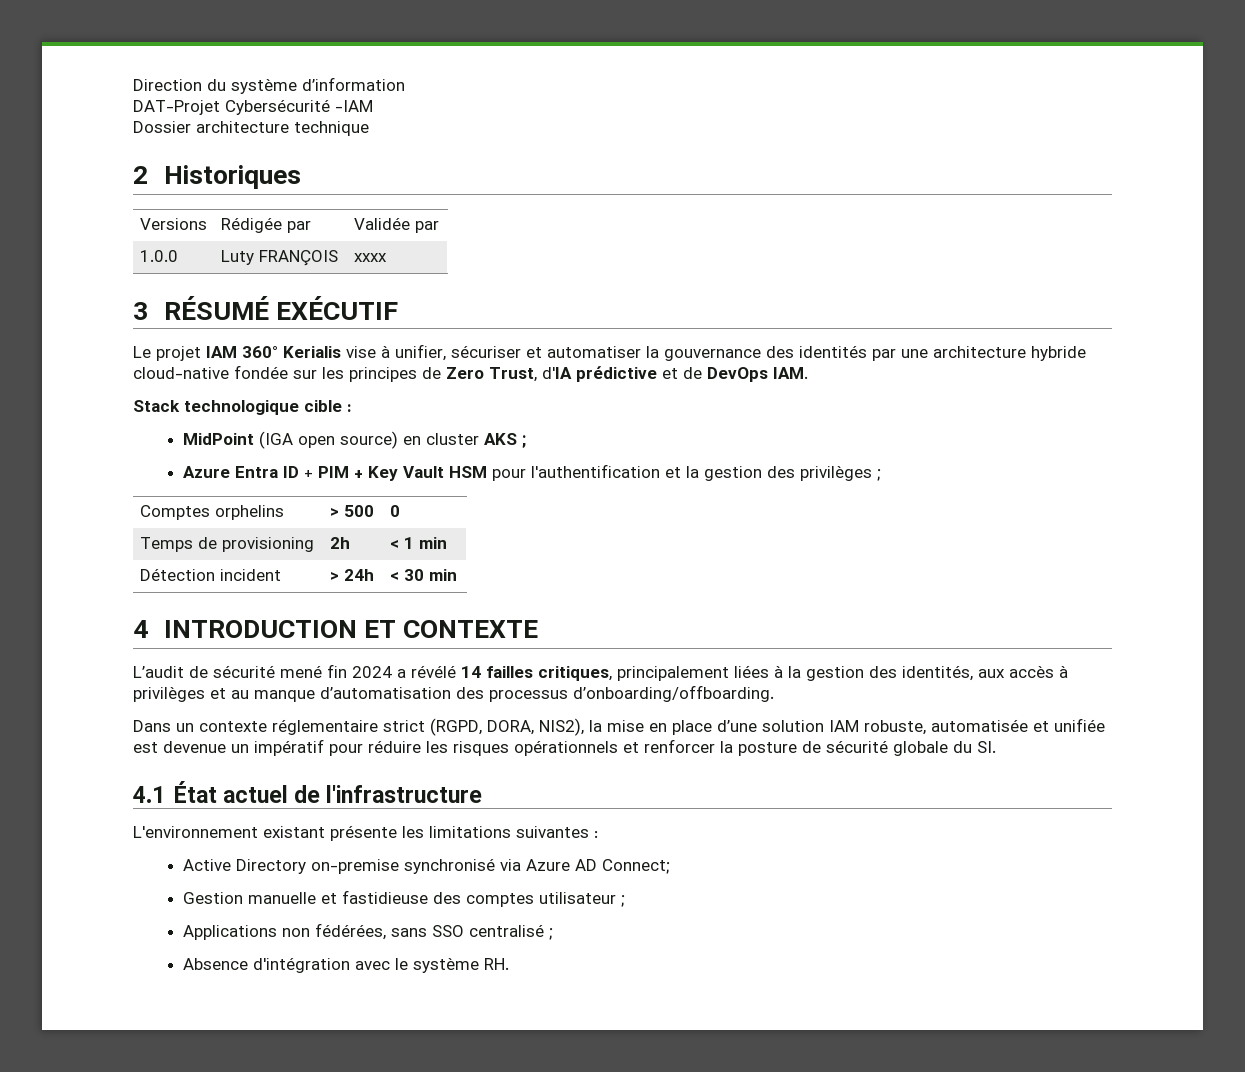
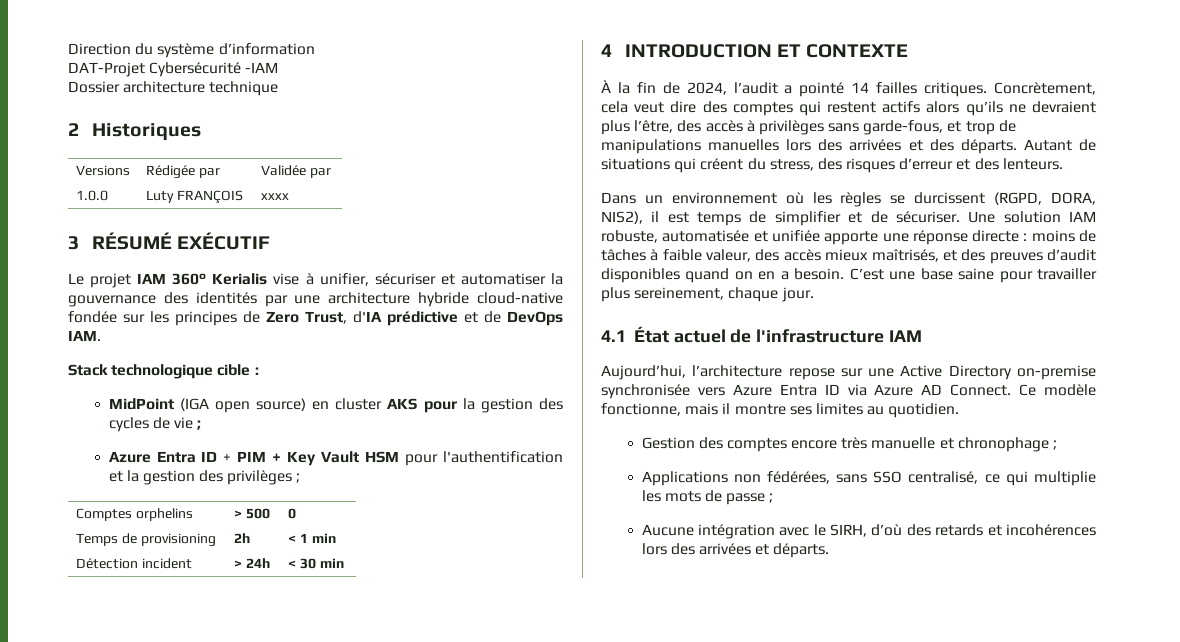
(517, 439) none -> [423,398,563,413] [108,417,193,432] pour la gestion des cycles de vie
[133,664,1068,681] [133,685,774,702] [133,718,757,736] L’audit de sécurité mené fin 2024 a révélé 14 failles critiques, principalement liées à la gestion des identités, aux accès à privilèges et au manque d’automatisation des processus d’onboarding/offboarding. // Dans un contexte réglementaire strict (RGPD, DORA, NIS2), la mise en place d’une -> [601,80,1096,97] [601,101,1096,116] [601,120,1016,135] [601,139,1096,154] [601,158,1063,173] [601,192,1096,207] [601,211,996,226] À la fin de 2024, l’audit a pointé 14 failles critiques. Concrètement, cela veut dire des comptes qui restent actifs alors qu’ils ne devraient plus l’être, des accès à privilèges sans garde-fous, et trop de manipulations manuelles lors des arrivées et des départs. Autant de situations qui créent du stress, des risques d’erreur et des lenteurs. // Dans un environnement où les règles se durcissent (RGPD, DORA, NIS2), il est temps de simplifier et de sécuriser. Une
[133,739,996,756] est devenue un impératif pour réduire les risques opérationnels et renforcer la posture de sécurité globale du SI. -> [824,230,1096,245] [601,249,1096,264] [601,268,1097,283] [601,287,814,302] apporte une réponse directe : moins de tâches à faible valeur, des accès mieux maîtrisés, et des preuves d’audit disponibles quand on en a besoin. C’est une base saine pour travailler plus sereinement, chaque jour.
[133,825,598,841] [182,858,670,874] [182,890,616,907] // L'environnement existant présente les limitations suivantes : // Active Directory on-premise synchronisé via Azure AD Connect; // Gestion manuelle et fastidieuse des comptes utilisateur -> [889,330,923,342] [601,365,1096,380] [601,384,1096,399] [601,403,960,418] [641,437,1049,452] IAM // Aujourd’hui, l’architecture repose sur une Active Directory on-premise synchronisée vers Azure Entra ID via Azure AD Connect. Ce modèle fonctionne, mais il montre ses limites au quotidien. // Gestion des comptes encore très manuelle et chronophage
[468,924,553,940] [182,957,509,973] centralisé ; // Absence d'intégration avec le système RH. -> [908,471,1096,486] [641,490,774,505] [641,524,1096,539] [641,543,830,558] centralisé, ce qui multiplie les mots de passe ; // Aucune intégration avec le SIRH, d’où des retards et incohérences lors des arrivées et départs.

